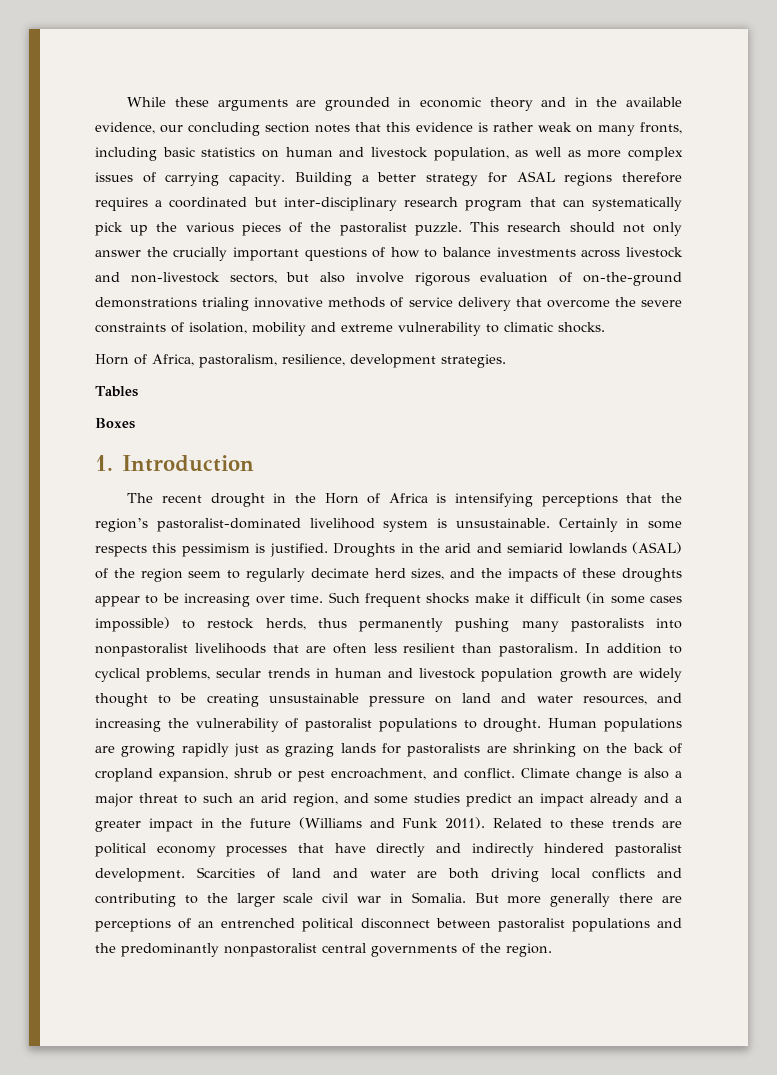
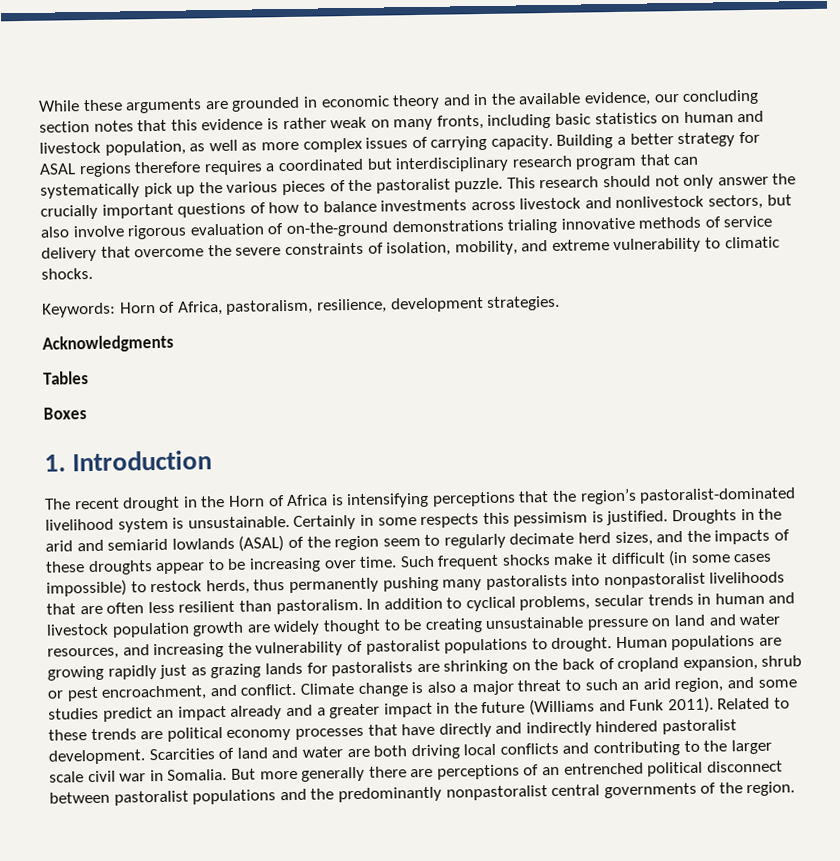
[283,197,397,211] inter-disciplinary -> [395,156,510,173] interdisciplinary
[130,272,220,283] non-livestock -> [615,195,705,209] nonlivestock
[252,322,306,336] mobility -> [454,240,518,256] mobility,
(605, 327) none -> [42,302,116,318] Keywords:
(506, 361) none -> [42,334,174,353] // Acknowledgments

